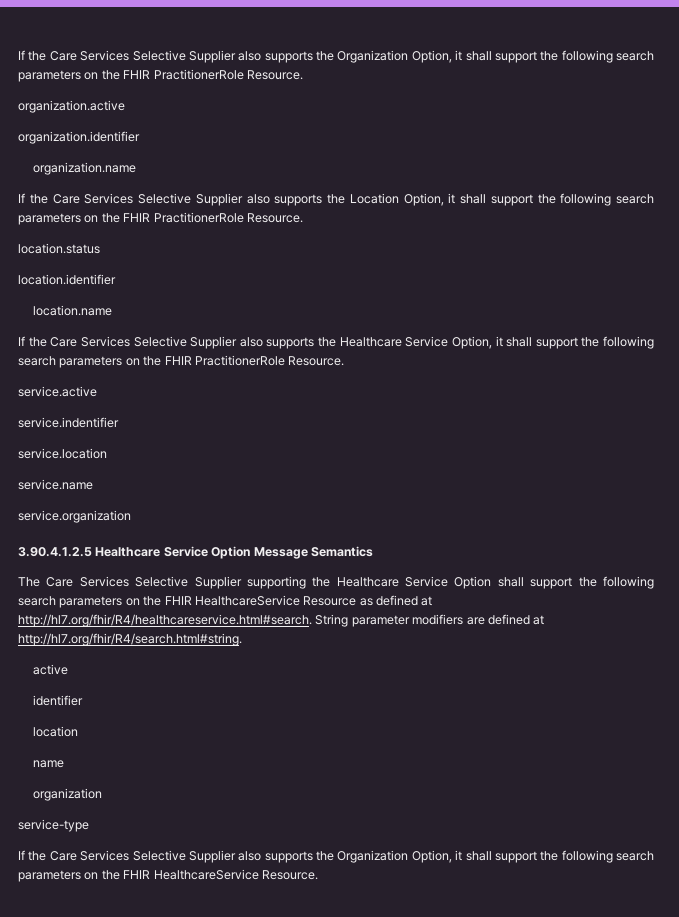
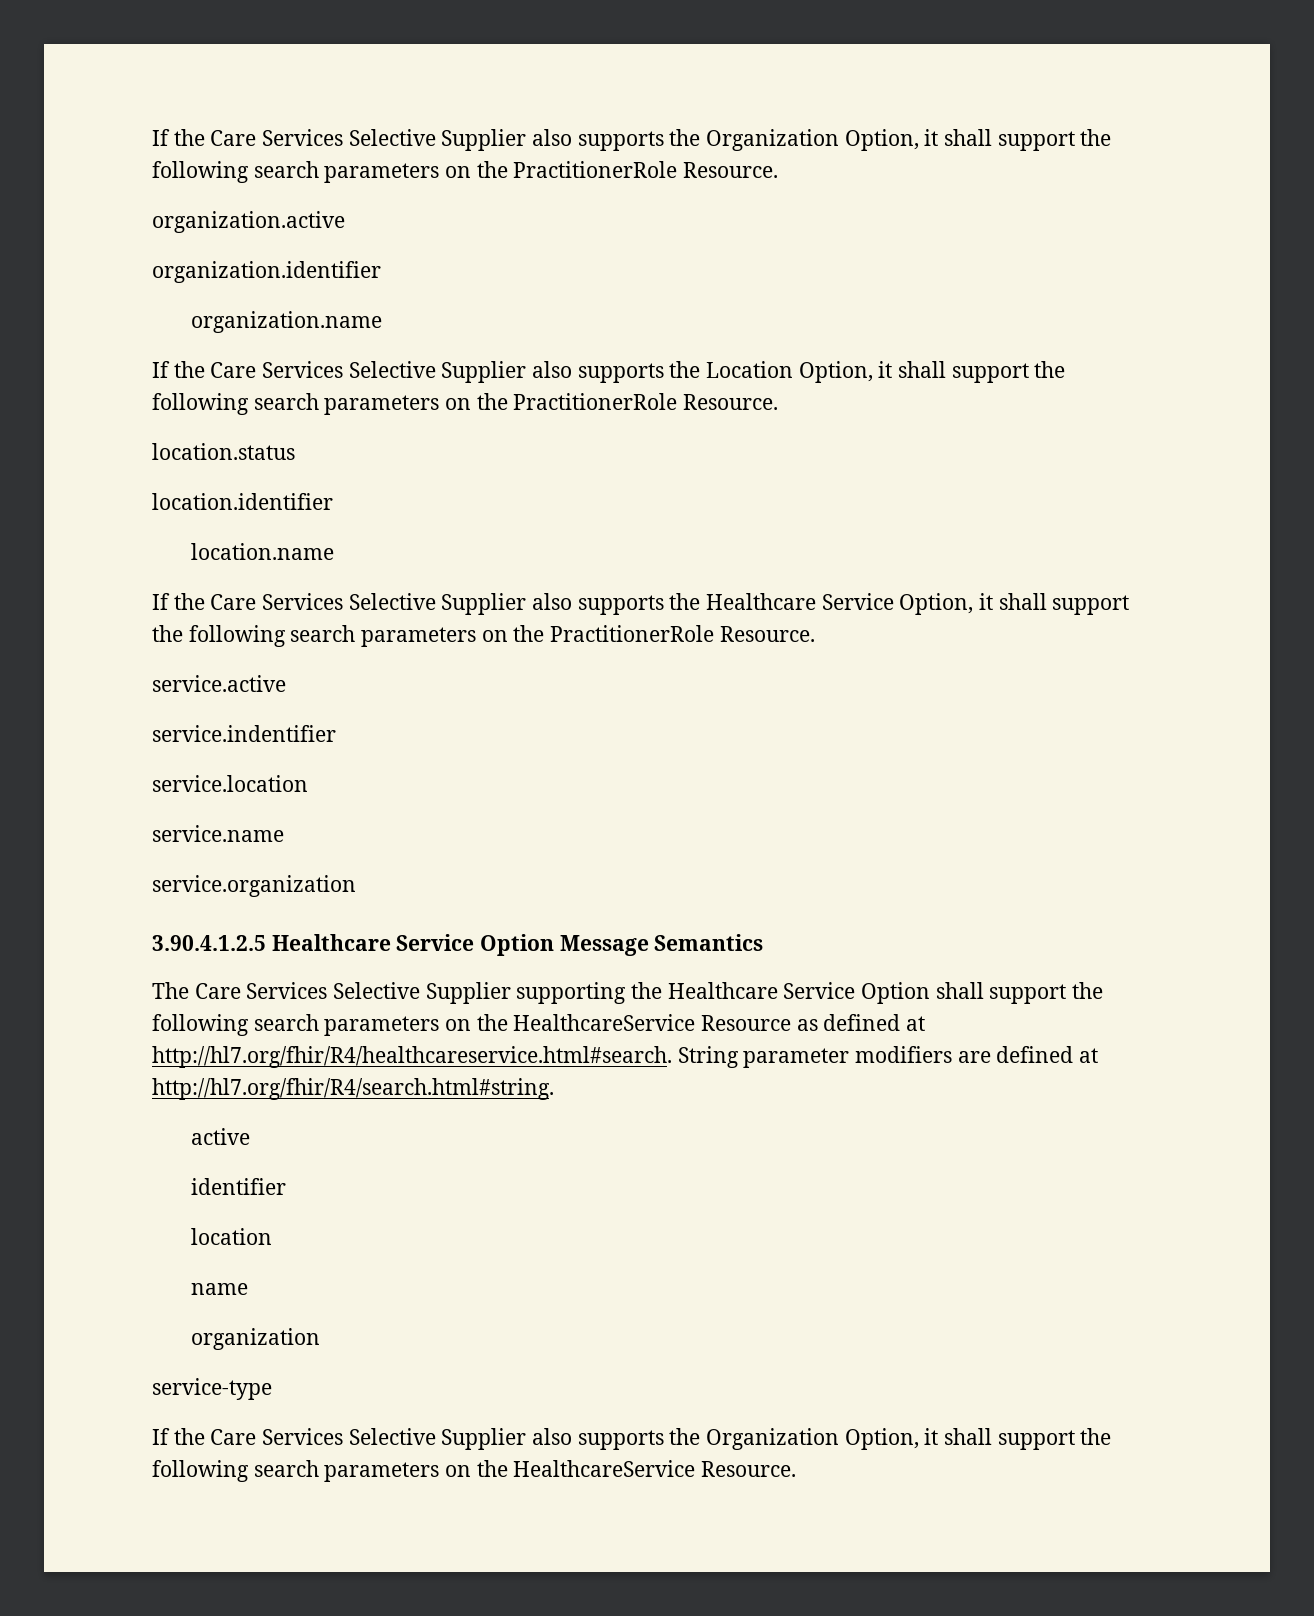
[123,70,151,79] FHIR -> (508, 169) none
[123,213,151,222] FHIR -> (508, 401) none
[164,356,192,365] FHIR -> (545, 633) none
[164,596,192,605] FHIR -> (508, 1022) none
[123,870,151,879] FHIR -> (508, 1468) none

